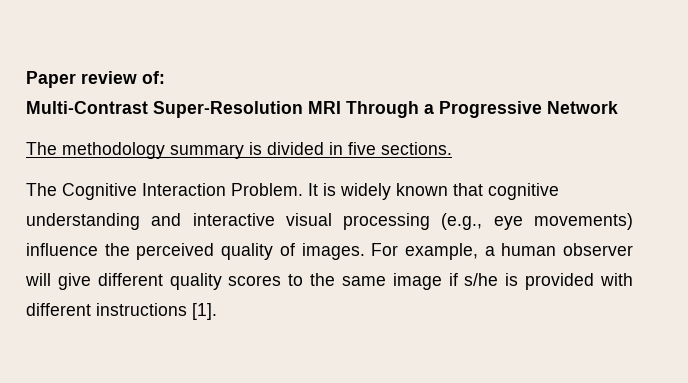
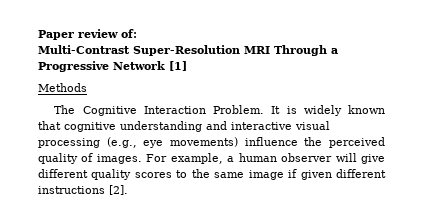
[26,142,452,159] // The methodology summary is divided in five sections. -> [169,61,187,71] [38,83,87,92] [1] // Methods
[464,273,634,290] s/he is provided with -> [300,170,332,180] given
[192,303,217,320] [1]. -> [109,185,128,195] [2].

